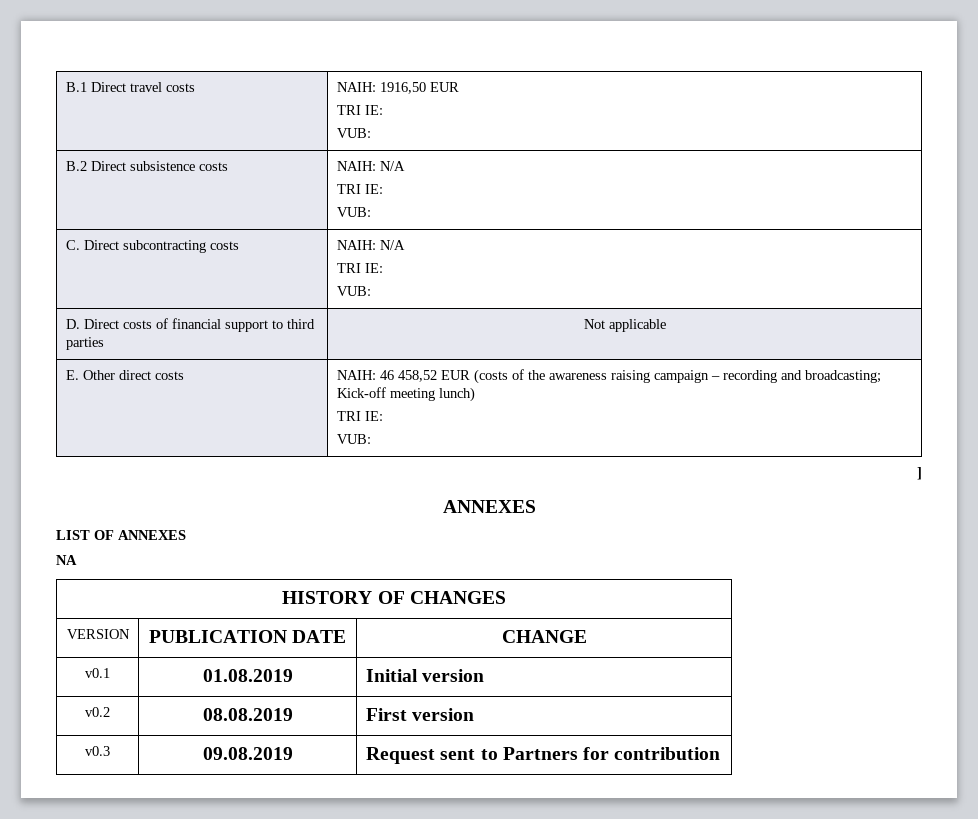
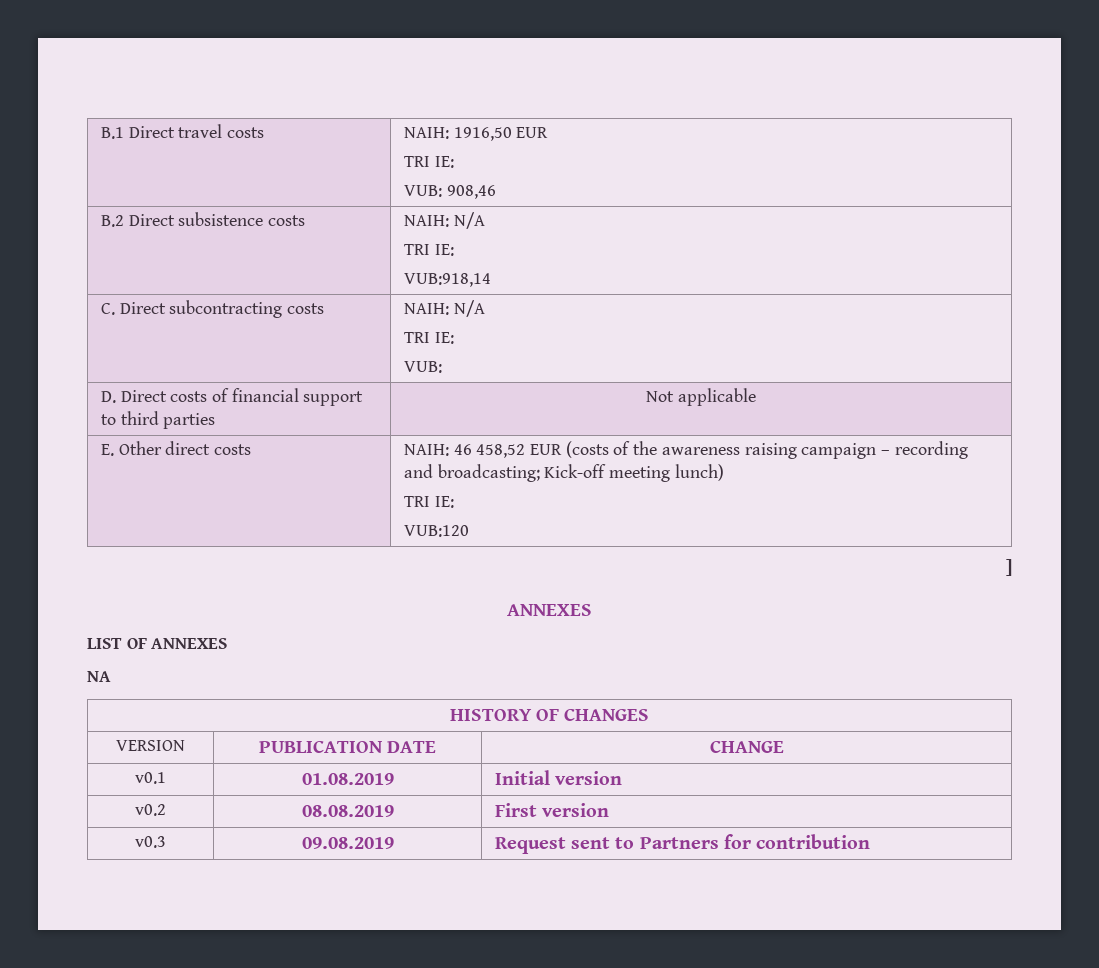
(371, 133) none -> [446,185,496,199] 908,46
[336,207,371,217] VUB: -> [403,273,491,287] VUB:918,14
[336,434,371,444] VUB: -> [403,525,469,537] VUB:120

